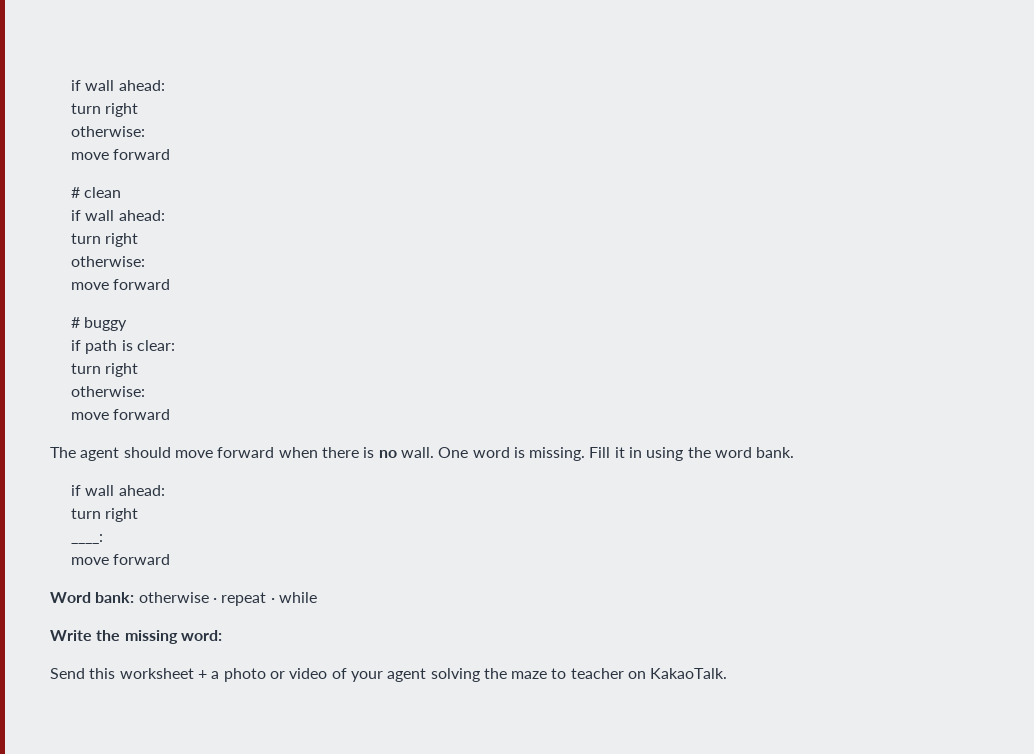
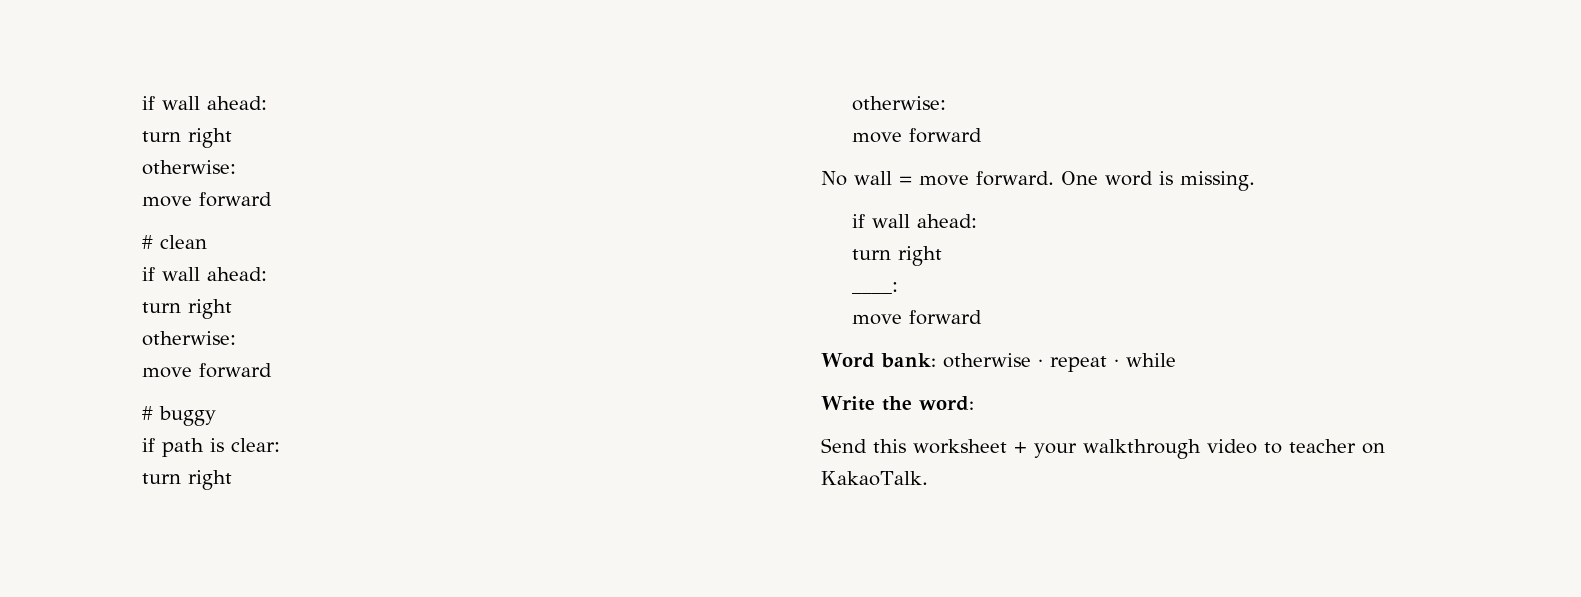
[50,447,795,461] The agent should move forward when there is no wall. One word is missing. Fill it in using the word bank. -> [821,171,1255,191] No wall = move forward. One word is missing.
[124,630,178,644] missing -> (912, 403) none
[211,668,548,682] a photo or video of your agent solving the maze -> [1034,439,1257,459] your walkthrough video

